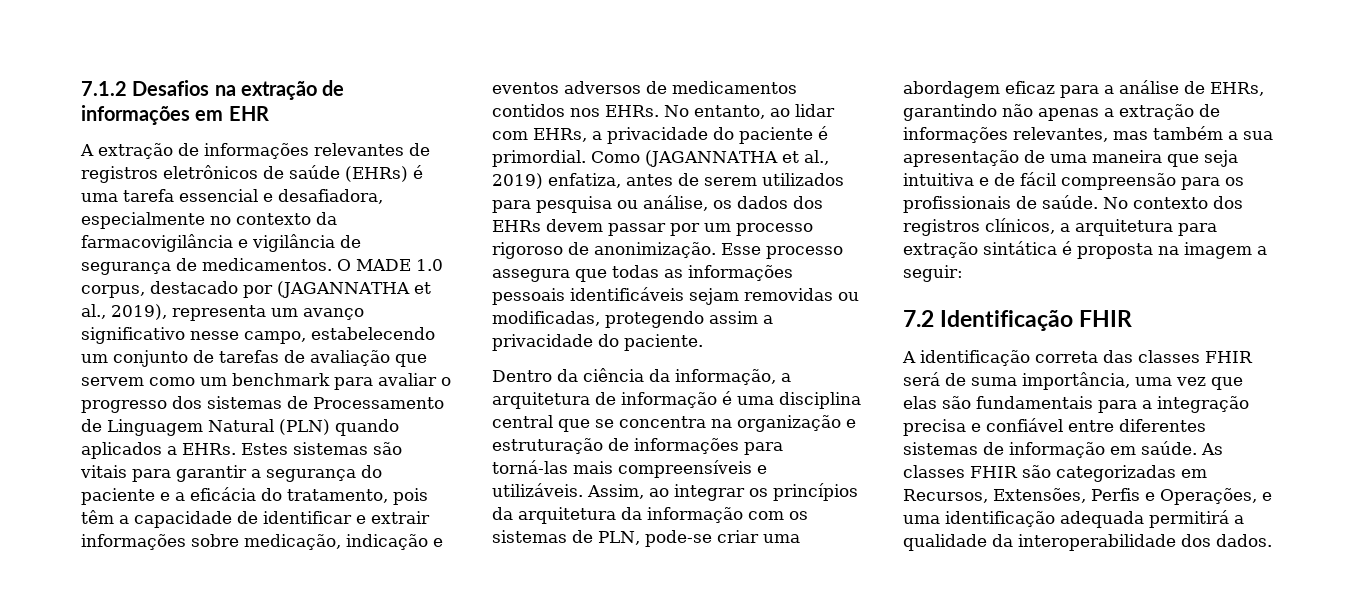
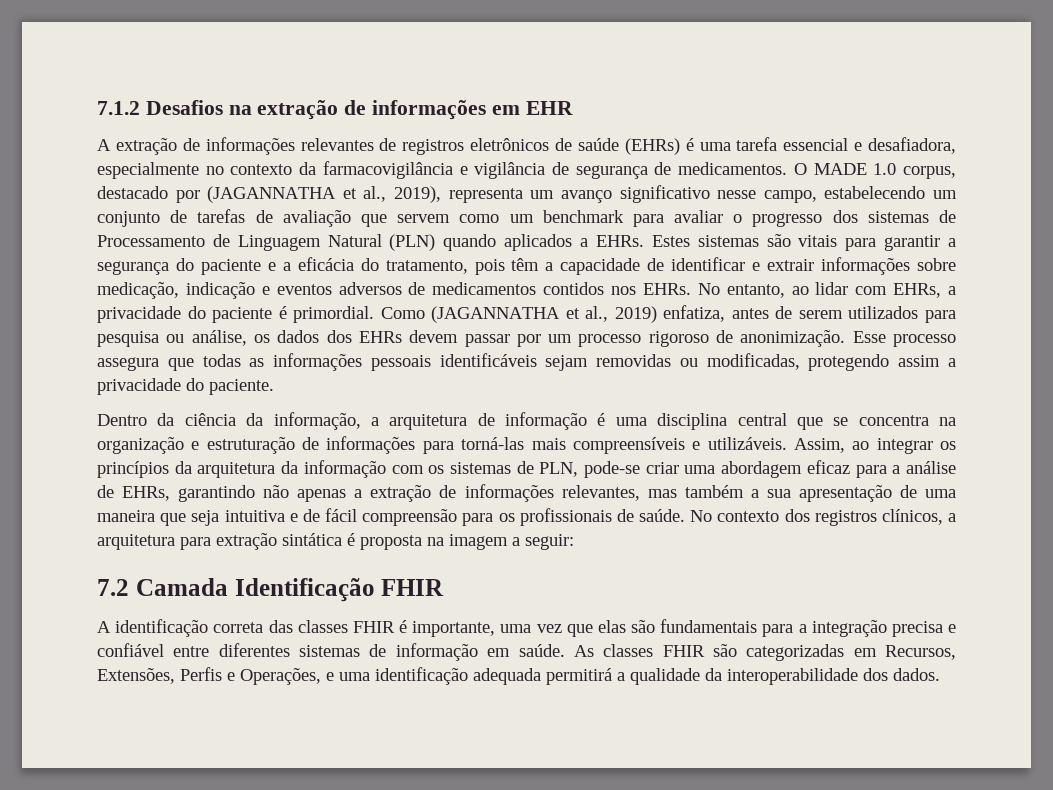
(934, 318) none -> [135,578,228,596] Camada
[903,372,1130,390] será de suma importância, -> [399,620,496,637] é importante,

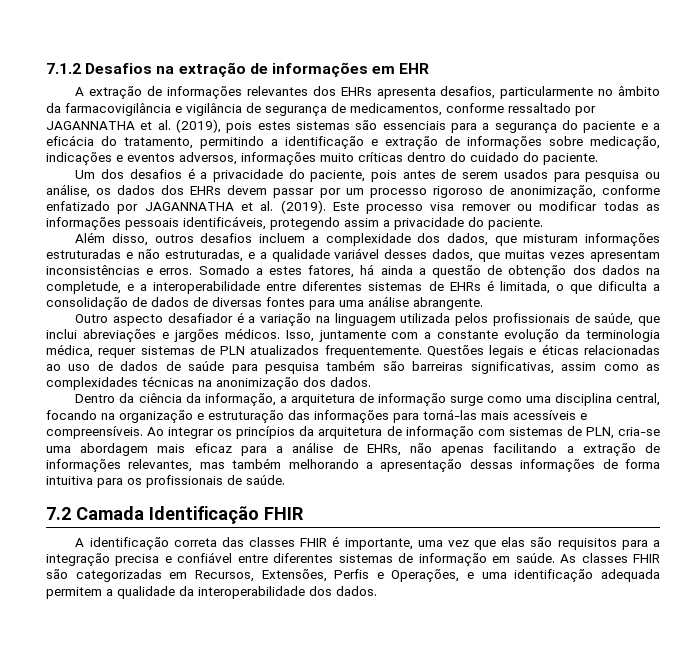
[379,137,956,155] [97,162,293,179] de registros eletrônicos de saúde (EHRs) é uma tarefa essencial e desafiadora, especialmente no contexto -> [312,86,660,99] dos EHRs apresenta desafios, particularmente no âmbito
[678,162,956,179] [97,185,958,203] [97,209,956,227] [97,234,941,251] medicamentos. O MADE 1.0 corpus, destacado por (JAGANNATHA et al., 2019), representa um avanço significativo nesse campo, estabelecendo um conjunto de tarefas de avaliação que servem como um benchmark para avaliar o progresso dos sistemas de Processamento de Linguagem Natural (PLN) quando aplicados a EHRs. Estes sistemas são vitais para garantir -> [350,103,596,116] [46,119,477,133] medicamentos, conforme ressaltado por JAGANNATHA et al. (2019), pois estes sistemas são essenciais para
[474,257,815,275] pois têm a capacidade de identificar e extrair -> [200,136,460,149] permitindo a identificação e extração de
[185,282,255,299] indicação -> [46,152,112,165] indicações
[338,282,956,298] [97,305,726,323] adversos de medicamentos contidos nos EHRs. No entanto, ao lidar com EHRs, a privacidade do paciente é primordial. Como (JAGANNATHA et al., 2019) enfatiza, -> [179,152,598,165] [75,168,398,182] adversos, informações muito críticas dentro do cuidado do paciente. // Um dos desafios é a privacidade do paciente, pois
[848,306,919,319] utilizados -> [503,169,548,179] usados
[740,330,956,347] [97,353,800,371] anonimização. Esse processo assegura que todas as informações pessoais identificáveis sejam removidas ou modificadas, -> [509,185,661,198] [46,200,660,214] [46,216,266,230] anonimização, conforme enfatizado por JAGANNATHA et al. (2019). Este processo visa remover ou modificar todas as informações pessoais identificáveis,
(274, 387) none -> [75,232,660,246] [46,248,660,262] [46,264,660,278] [46,280,660,294] [46,296,483,310] [75,312,660,326] [46,328,660,342] [46,344,660,358] [46,360,661,374] [46,376,371,390] // Além disso, outros desafios incluem a complexidade dos dados, que misturam informações estruturadas e não estruturadas, e a qualidade variável desses dados, que muitas vezes apresentam inconsistências e erros. Somado a estes fatores, há ainda a questão de obtenção dos dados na completude, e a interoperabilidade entre diferentes sistemas de EHRs é limitada, o que dificulta a consolidação de dados de diversas fontes para uma análise abrangente. // Outro aspecto desafiador é a variação na linguagem utilizada pelos profissionais de saúde, que inclui abreviações e jargões médicos. Isso, juntamente com a constante evolução da terminologia médica, requer sistemas de PLN atualizados frequentemente. Questões legais e éticas relacionadas ao uso de dados de saúde para pesquisa também são barreiras significativas, assim como as complexidades técnicas na anonimização dos dados.
[597,413,929,430] é uma disciplina central que se concentra -> [449,393,661,406] [46,410,97,420] surge como uma disciplina central, focando
[302,437,320,450] de -> [288,410,310,420] das
[572,437,870,454] compreensíveis e utilizáveis. Assim, ao -> [513,410,587,420] [46,426,165,439] acessíveis e compreensíveis. Ao
[281,461,299,474] da -> [386,426,402,436] de
[428,465,445,474] os -> (505, 432) none
[584,461,679,478] pode-se criar -> [618,427,661,436] cria-se
(803, 469) none -> [157,444,186,453] mais
[178,485,256,502] garantindo -> (401, 450) none
(347, 495) none -> [493,443,558,453] facilitando
[750,485,956,502] [97,508,458,526] a sua apresentação de uma maneira que seja intuitiva e de fácil compreensão -> [288,459,660,472] [46,476,93,485] melhorando a apresentação dessas informações de forma intuitiva
[690,509,956,526] [97,533,574,550] No contexto dos registros clínicos, a arquitetura para extração sintática é proposta na imagem a seguir: -> (285, 480) none
[660,619,758,633] fundamentais -> [557,538,617,550] requisitos
[546,668,612,685] permitirá -> [46,587,102,599] permitem

